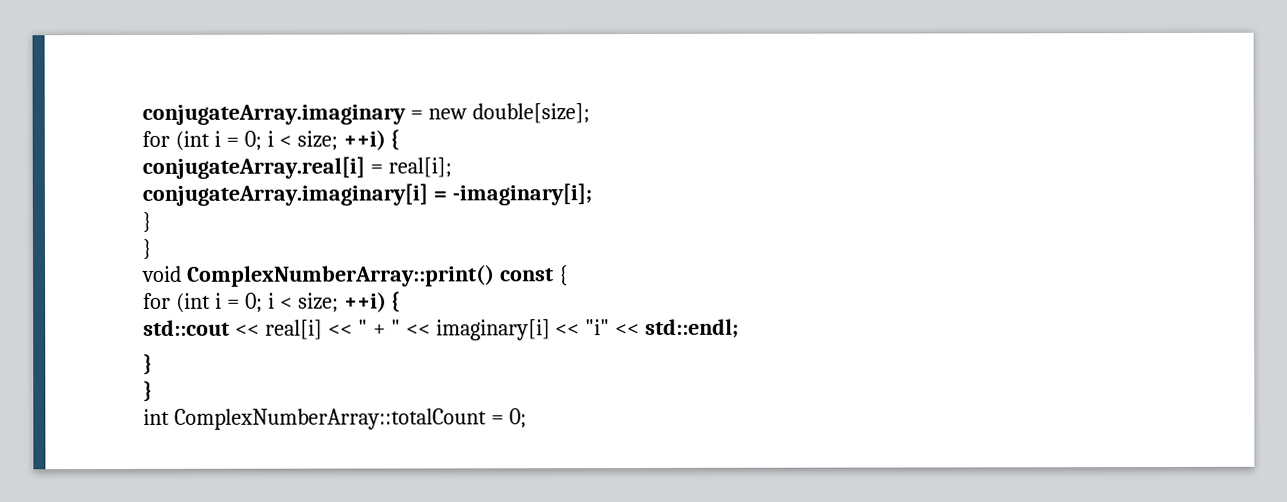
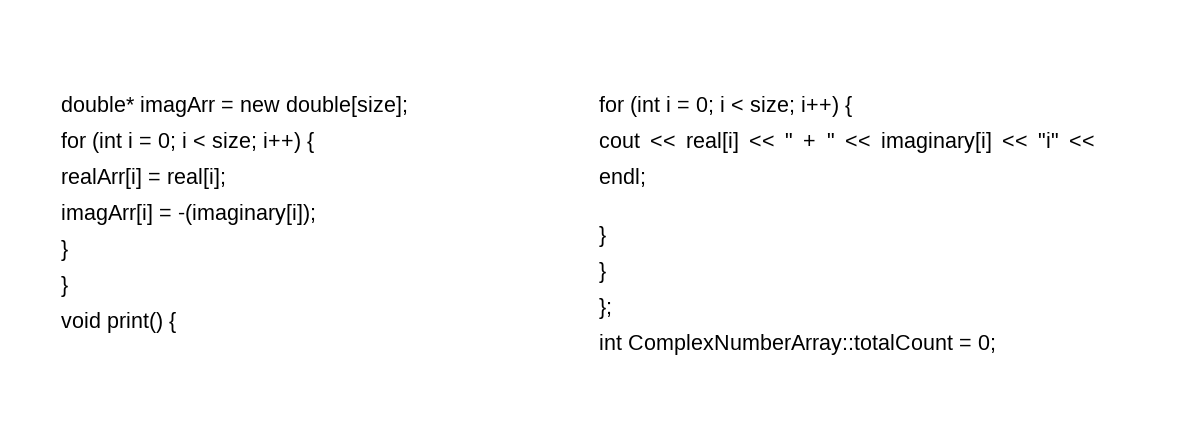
[142,104,406,125] conjugateArray.imaginary -> [61,96,215,117] double* imagArr
[342,129,401,151] [142,156,365,179] ++i) { // conjugateArray.real[i] -> [263,132,314,153] [61,168,142,189] i++) { // realArr[i]
[142,183,592,206] conjugateArray.imaginary[i] = -imaginary[i]; -> [61,204,316,225] imagArr[i] = -(imaginary[i]);
[186,264,554,287] ComplexNumberArray::print() const -> [107,312,163,333] print()
[343,291,402,313] [143,319,230,336] ++i) { // std::cout -> [801,96,852,117] [599,133,640,148] i++) { // cout
[645,318,740,338] [143,353,153,375] [143,380,153,402] std::endl; // } // } -> [599,168,646,187] [599,226,606,247] [599,262,606,283] [599,298,612,319] endl; // } // } // };

